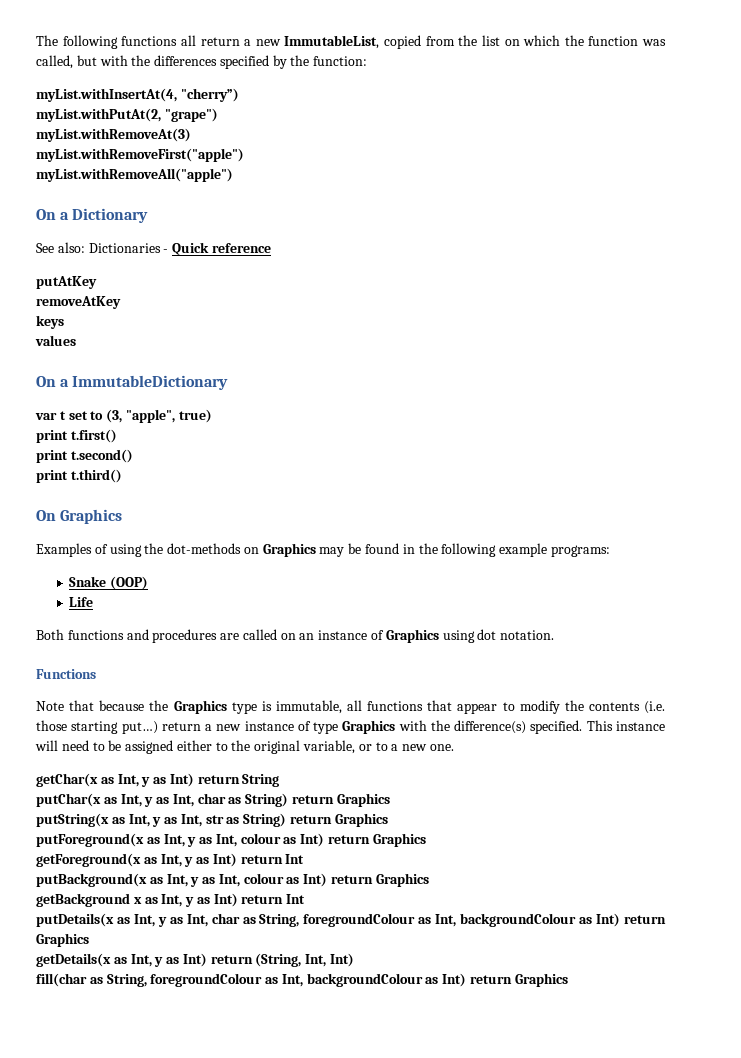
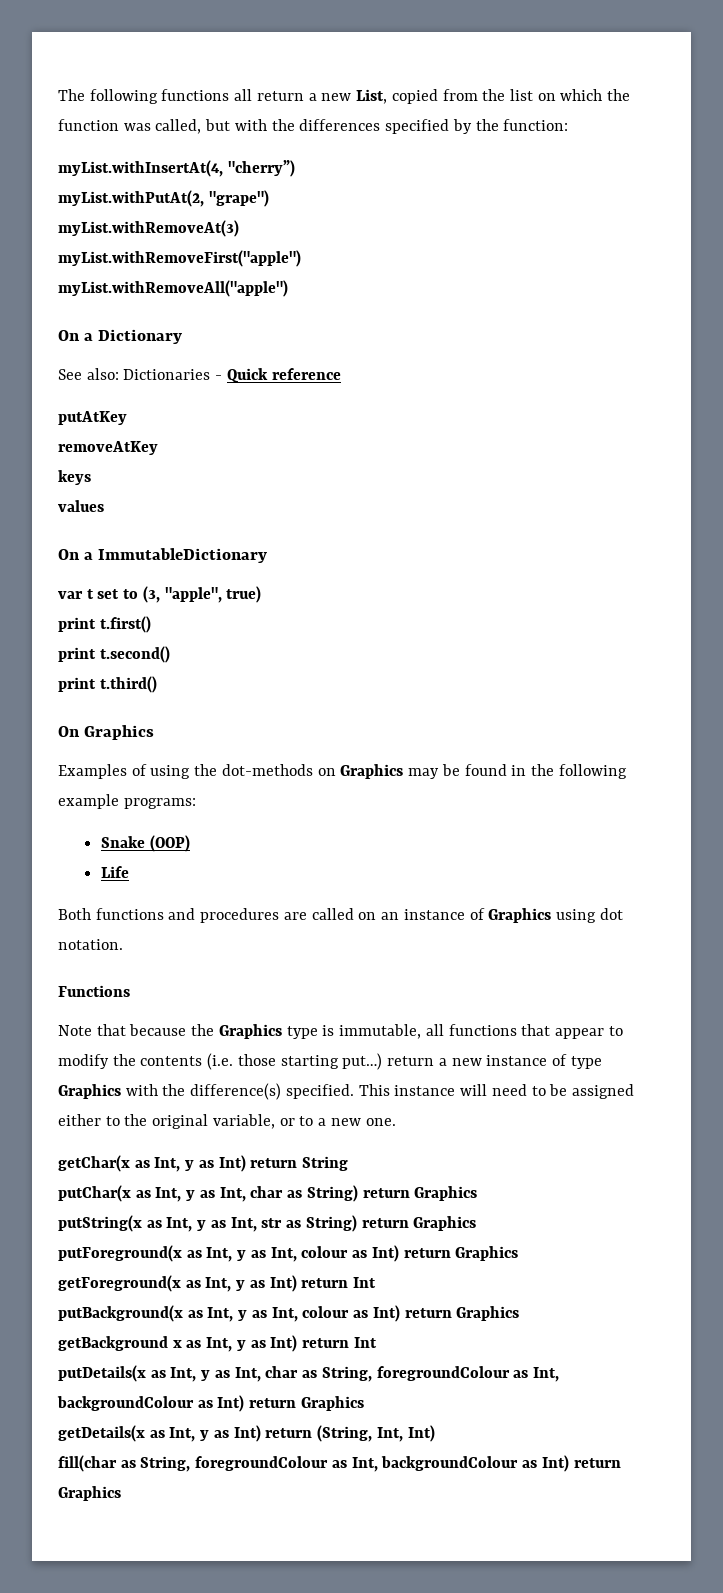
[284,35,380,49] ImmutableList, -> [356,89,388,104] List,

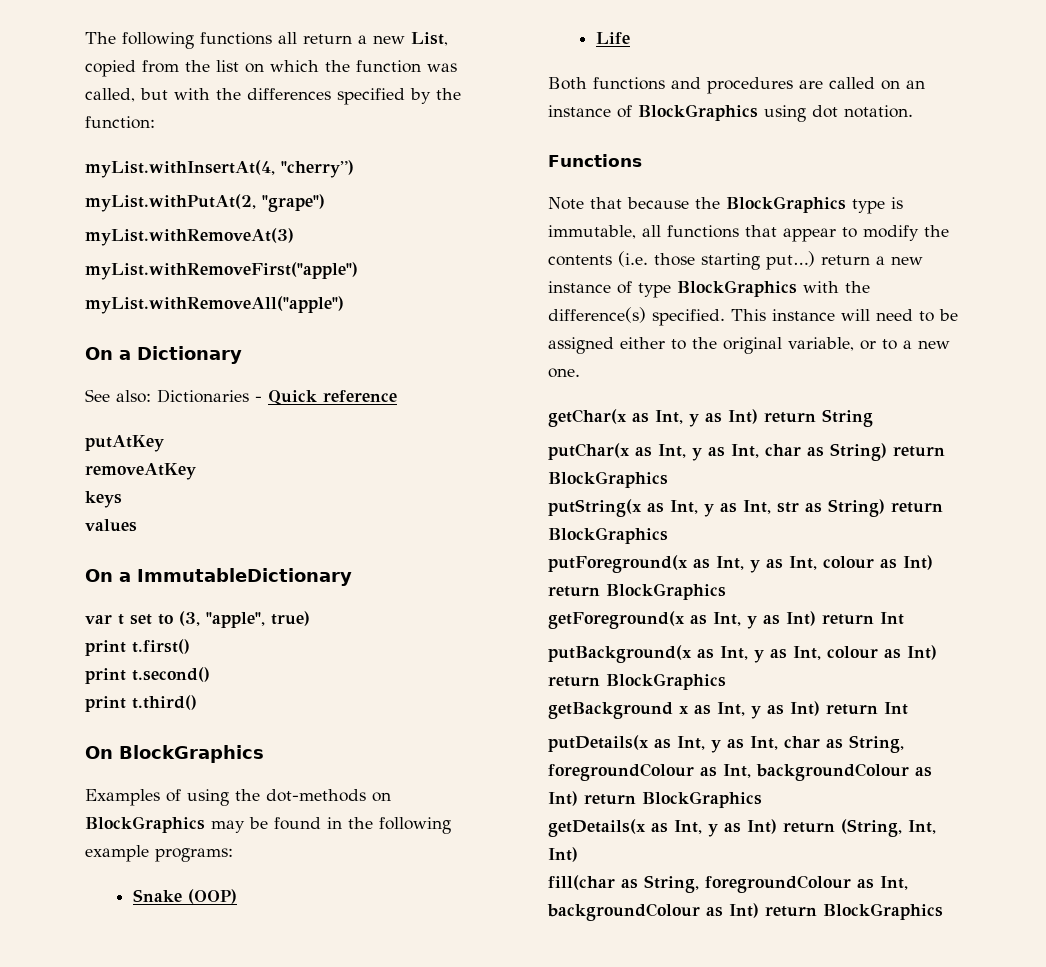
[83,725,154,740] Graphics -> [119,745,264,763] BlockGraphics
[340,764,404,779] Graphics -> [85,816,205,833] BlockGraphics
[488,908,552,923] Graphics -> [638,104,758,121] BlockGraphics
[218,1024,282,1039] Graphics -> [726,196,846,213] BlockGraphics
[58,1084,121,1099] Graphics -> [677,280,797,297] BlockGraphics
[414,1186,478,1201] Graphics -> [548,471,668,488] BlockGraphics
[413,1216,477,1231] Graphics -> [548,527,668,544] BlockGraphics
[455,1246,519,1261] Graphics -> [606,583,726,600] BlockGraphics
[456,1306,520,1321] Graphics -> [606,673,726,690] BlockGraphics
[300,1396,364,1411] Graphics -> [642,791,762,808] BlockGraphics
[58,1486,121,1501] Graphics -> [823,903,943,920] BlockGraphics

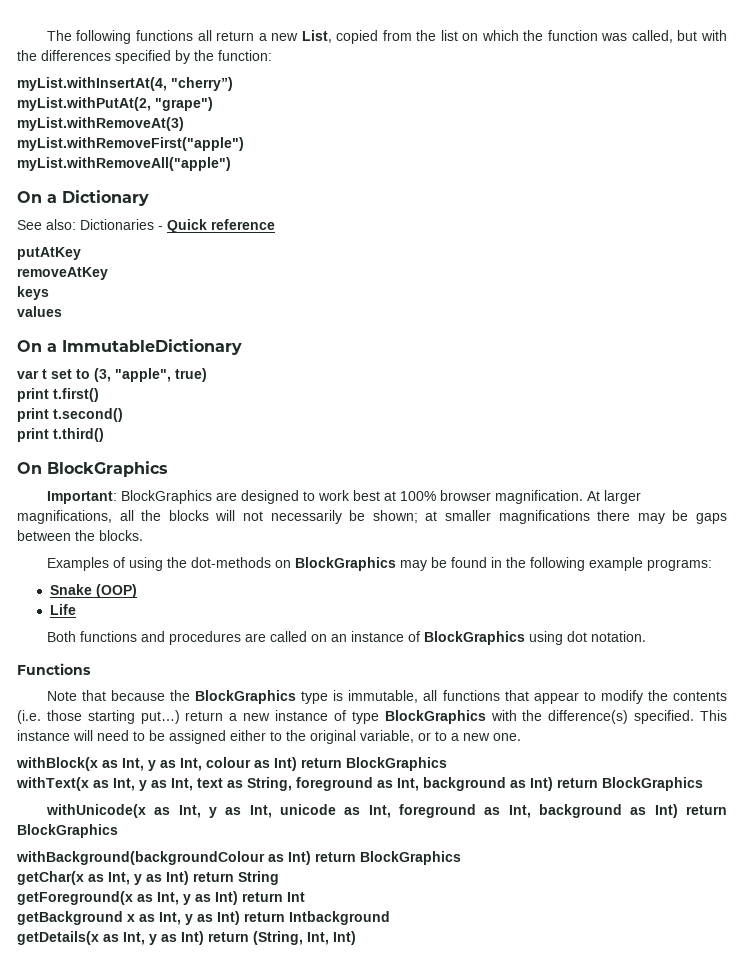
(264, 754) none -> [46,490,641,504] [17,510,728,524] [17,530,143,541] // Important: BlockGraphics are designed to work best at 100% browser magnification. At larger magnifications, all the blocks will not necessarily be shown; at smaller magnifications there may be gaps between the blocks.
[548,409,873,427] [548,443,945,461] [548,471,668,488] [548,499,943,517] [548,527,668,544] [548,555,688,573] getChar(x as Int, y as Int) return String // putChar(x as Int, y as Int, char as String) return BlockGraphics // putString(x as Int, y as Int, str as String) return BlockGraphics // putForeground(x -> [16,757,98,771] withBlock(x
(726, 591) none -> [16,777,703,791] [45,804,728,818] [17,824,118,838] [16,851,461,865] [17,871,279,885] // withText(x as Int, y as Int, text as String, foreground as Int, background as Int) return BlockGraphics // withUnicode(x as Int, y as Int, unicode as Int, foreground as Int, background as Int) return BlockGraphics // withBackground(backgroundColour as Int) return BlockGraphics // getChar(x as Int, y as Int) return String
[548,645,937,663] [548,673,726,690] // putBackground(x as Int, y as Int, colour as Int) return BlockGraphics -> (305, 897) none
[884,702,908,715] [548,735,904,753] [548,763,932,781] [548,791,762,808] Int // putDetails(x as Int, y as Int, char as String, foregroundColour as Int, backgroundColour as Int) return BlockGraphics -> [289,911,390,925] Intbackground
[548,875,908,893] [547,903,943,921] // fill(char as String, foregroundColour as Int, backgroundColour as Int) return BlockGraphics -> (356, 938) none

